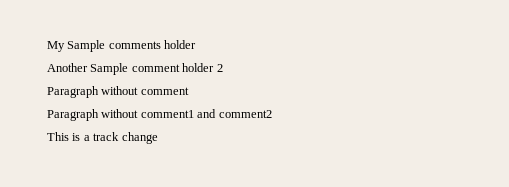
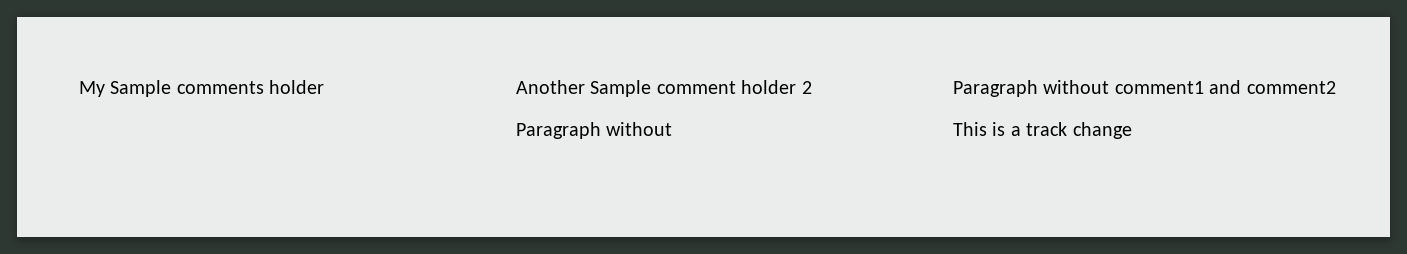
[140,87,189,95] comment -> (673, 129) none

